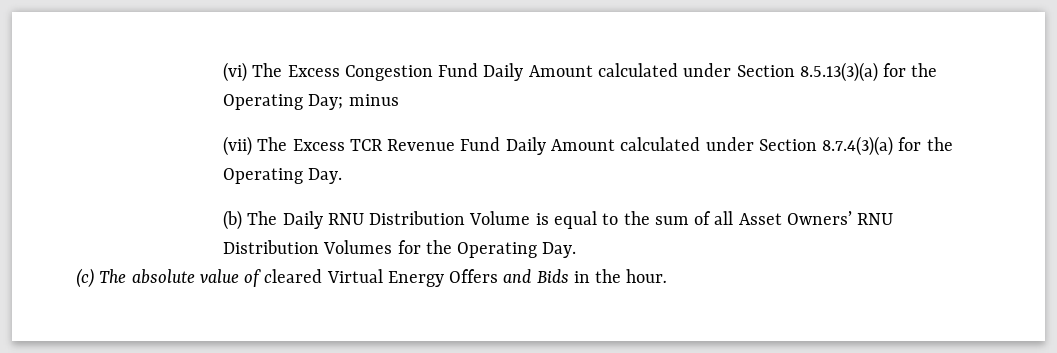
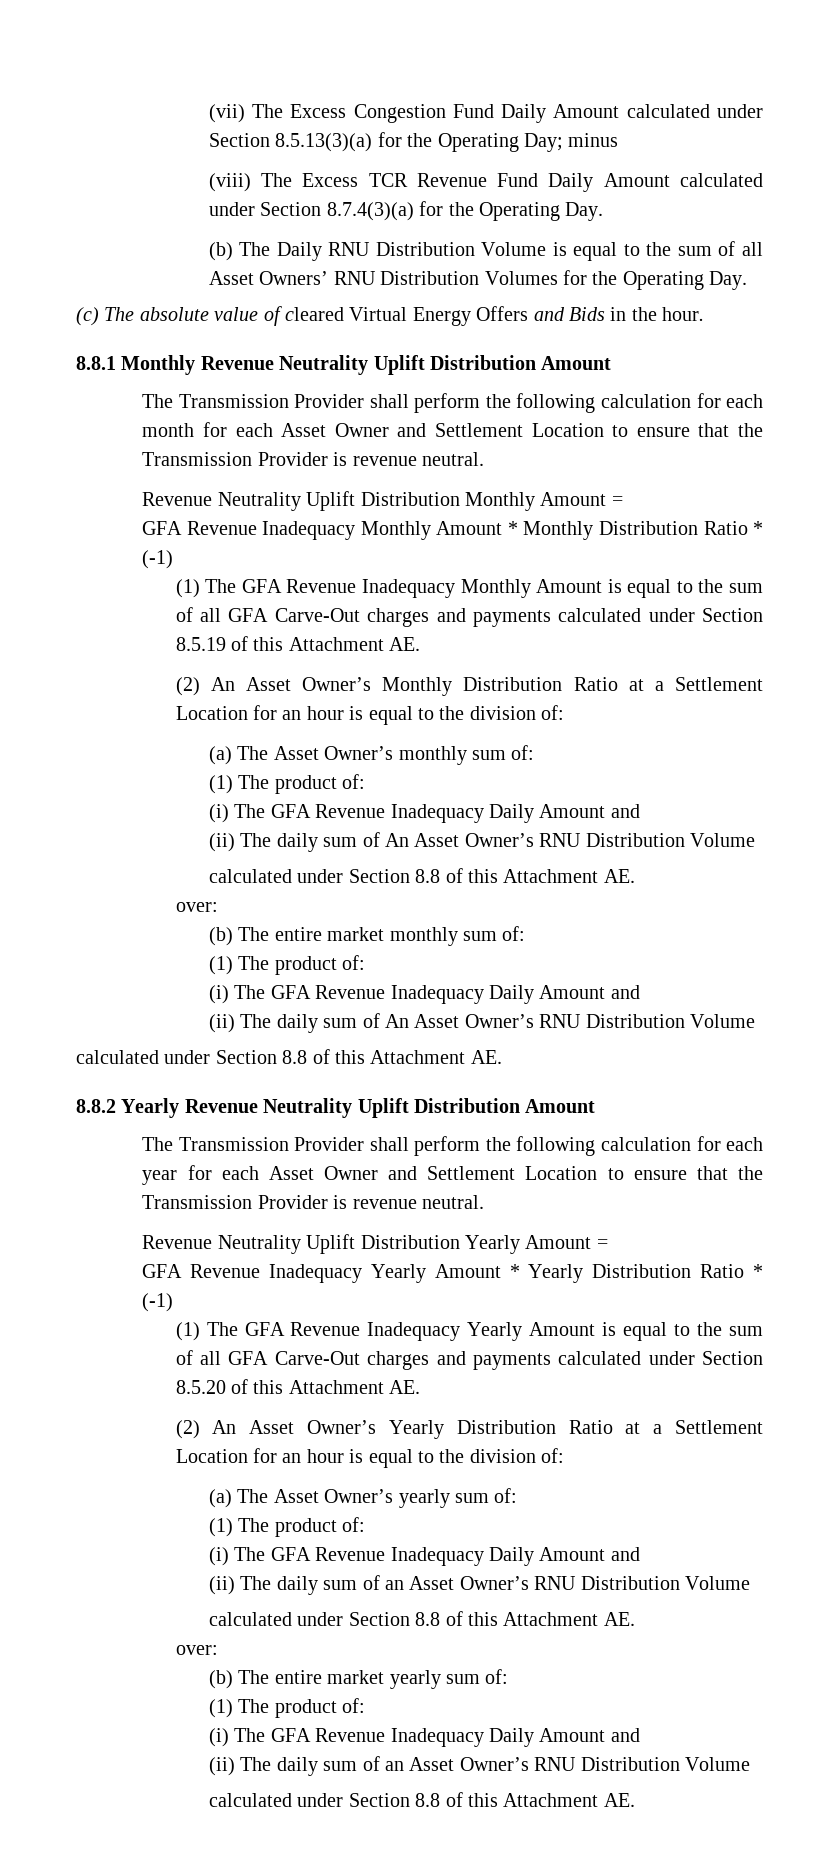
[223,62,248,82] (vi) -> [208,104,245,123] (vii)
[223,136,253,156] (vii) -> [208,173,251,192] (viii)
(668, 276) none -> [76,355,612,375] [142,393,763,413] [142,422,763,437] [142,452,485,466] [142,491,623,511] [142,521,763,540] [142,550,174,569] [175,579,763,598] [175,607,763,627] [175,636,421,651] [175,677,763,696] [175,705,565,725] [208,745,535,765] [208,774,366,794] [208,804,640,823] [208,832,755,852] [208,868,635,883] [175,902,218,912] [208,926,526,946] [208,955,366,975] [208,985,640,1004] [208,1013,755,1033] [76,1049,502,1064] [76,1098,596,1118] [142,1136,763,1156] [142,1165,764,1185] [142,1195,485,1209] [142,1234,608,1254] [142,1264,763,1283] [142,1293,174,1312] [175,1322,763,1341] [175,1350,763,1370] [175,1379,421,1394] [175,1420,764,1439] [175,1448,565,1468] [208,1488,518,1508] [208,1517,366,1537] [208,1547,640,1566] [208,1575,750,1595] [208,1611,635,1626] [175,1645,218,1655] [208,1669,509,1689] [208,1698,366,1718] [208,1728,640,1747] [208,1756,750,1776] [208,1792,635,1807] // 8.8.1 Monthly Revenue Neutrality Uplift Distribution Amount // The Transmission Provider shall perform the following calculation for each month for each Asset Owner and Settlement Location to ensure that the Transmission Provider is revenue neutral. // Revenue Neutrality Uplift Distribution Monthly Amount = // GFA Revenue Inadequacy Monthly Amount * Monthly Distribution Ratio * (-1) // (1) The GFA Revenue Inadequacy Monthly Amount is equal to the sum of all GFA Carve-Out charges and payments calculated under Section 8.5.19 of this Attachment AE. // (2) An Asset Owner’s Monthly Distribution Ratio at a Settlement Location for an hour is equal to the division of: // (a) The Asset Owner’s monthly sum of: // (1) The product of: // (i) The GFA Revenue Inadequacy Daily Amount and // (ii) The daily sum of An Asset Owner’s RNU Distribution Volume // calculated under Section 8.8 of this Attachment AE. // over: // (b) The entire market monthly sum of: // (1) The product of: // (i) The GFA Revenue Inadequacy Daily Amount and // (ii) The daily sum of An Asset Owner’s RNU Distribution Volume // calculated under Section 8.8 of this Attachment AE. // 8.8.2 Yearly Revenue Neutrality Uplift Distribution Amount // The Transmission Provider shall perform the following calculation for each year for each Asset Owner and Settlement Location to ensure that the Transmission Provider is revenue neutral. // Revenue Neutrality Uplift Distribution Yearly Amount = // GFA Revenue Inadequacy Yearly Amount * Yearly Distribution Ratio * (-1) // (1) The GFA Revenue Inadequacy Yearly Amount is equal to the sum of all GFA Carve-Out charges and payments calculated under Section 8.5.20 of this Attachment AE. // (2) An Asset Owner’s Yearly Distribution Ratio at a Settlement Location for an hour is equal to the division of: // (a) The Asset Owner’s yearly sum of: // (1) The product of: // (i) The GFA Revenue Inadequacy Daily Amount and // (ii) The daily sum of an Asset Owner’s RNU Distribution Volume // calculated under Section 8.8 of this Attachment AE. // over: // (b) The entire market yearly sum of: // (1) The product of: // (i) The GFA Revenue Inadequacy Daily Amount and // (ii) The daily sum of an Asset Owner’s RNU Distribution Volume // calculated under Section 8.8 of this Attachment AE.

